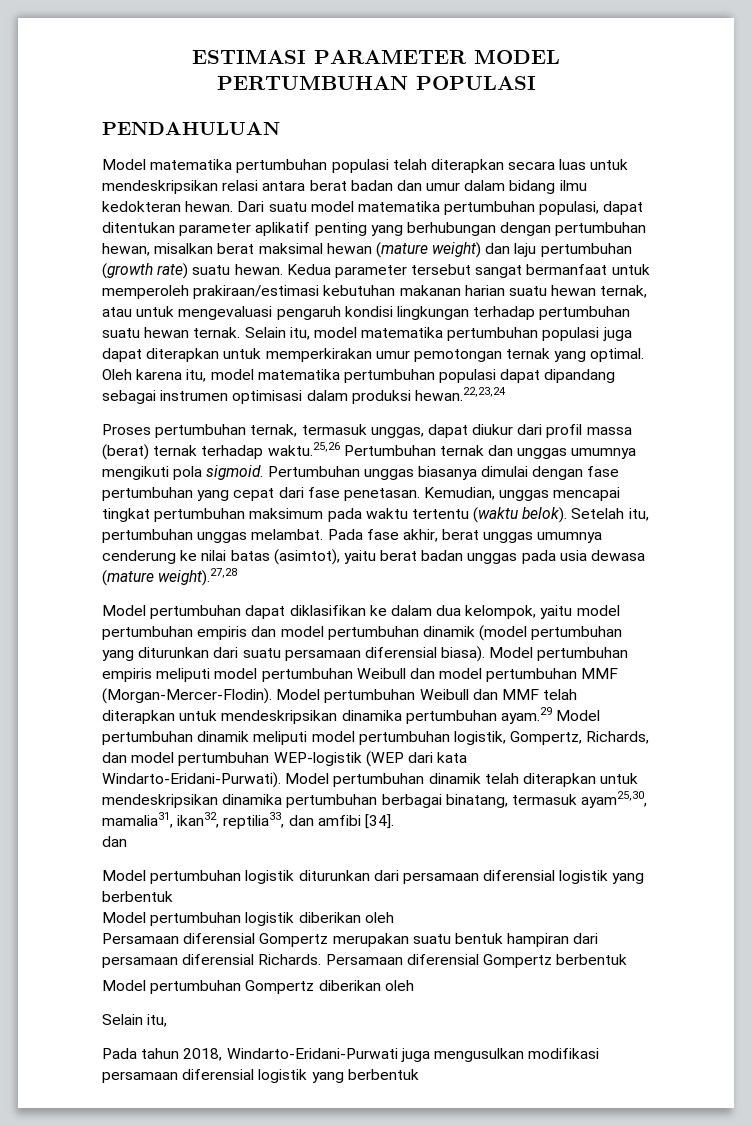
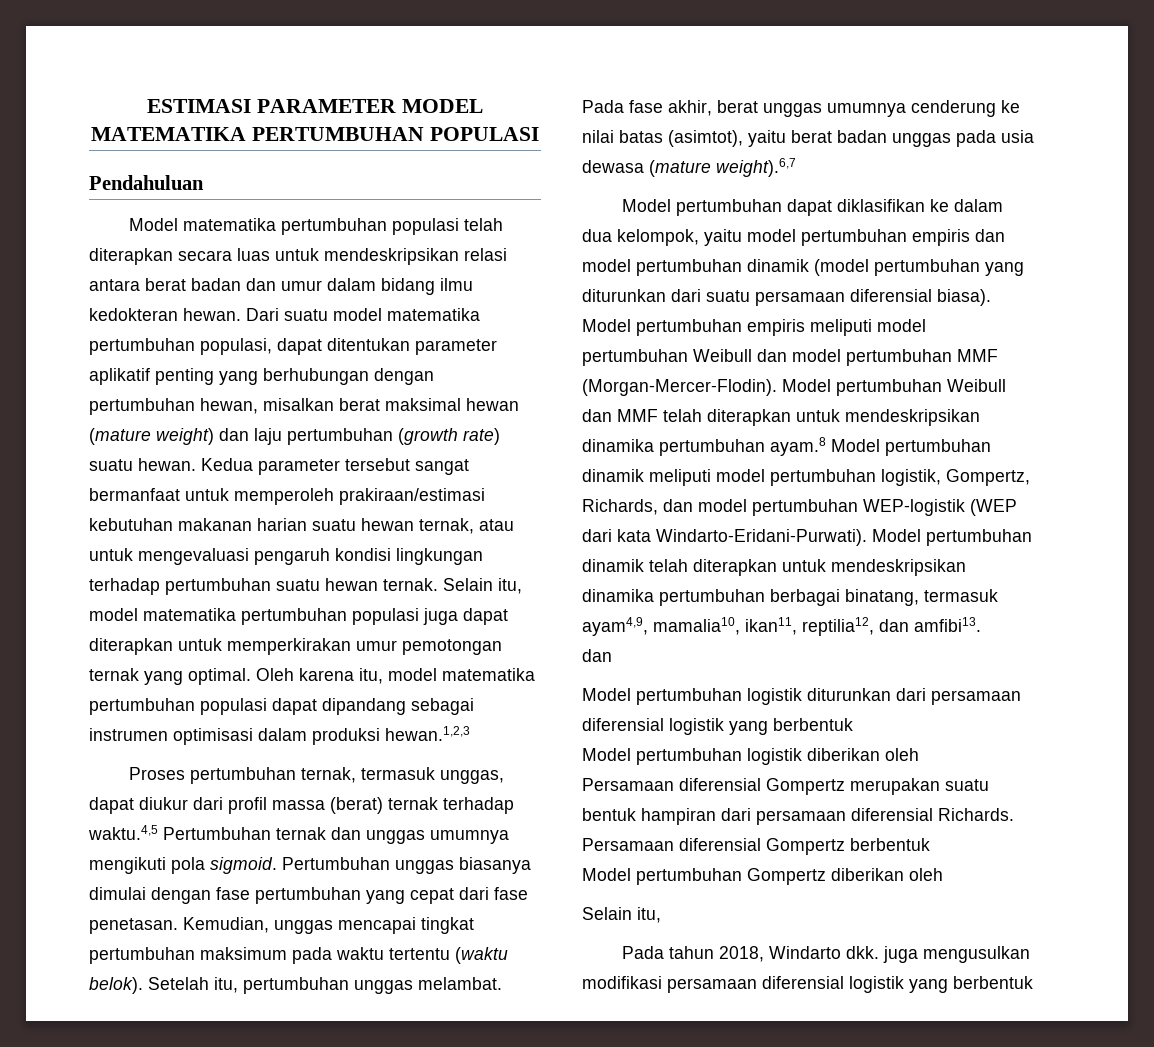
(560, 56) none -> [91,127,247,141] MATEMATIKA
[102,122,280,135] PENDAHULUAN -> [89,175,204,190] Pendahuluan
[414,387,506,401] hewan.22,23,24 -> [385,726,470,741] hewan.1,2,3
[267,442,340,456] waktu.25,26 -> [88,825,158,840] waktu.4,5
[158,568,238,586] weight).27,28 -> [716,158,796,177] weight).6,7
[500,707,552,724] ayam.29 -> [770,437,826,456] ayam.8
[581,791,648,808] [102,812,394,829] ayam25,30, mamalia31, ikan32, reptilia33, dan amfibi [34]. -> [582,617,981,636] ayam4,9, mamalia10, ikan11, reptilia12, dan amfibi13.
[226,1048,398,1059] Windarto-Eridani-Purwati -> [768,946,879,959] Windarto dkk.

